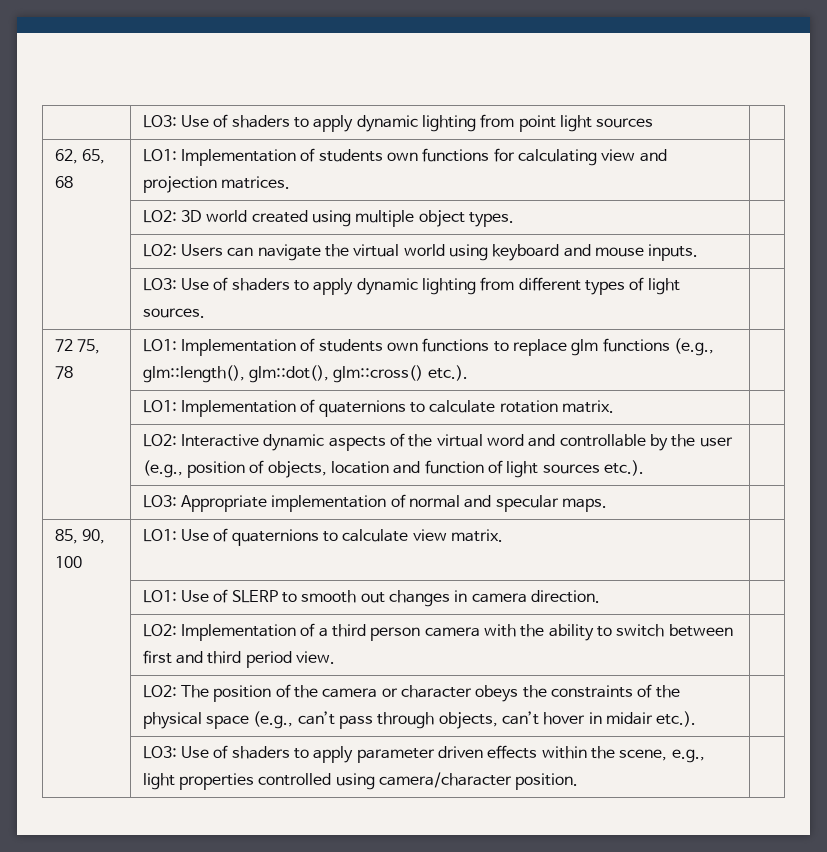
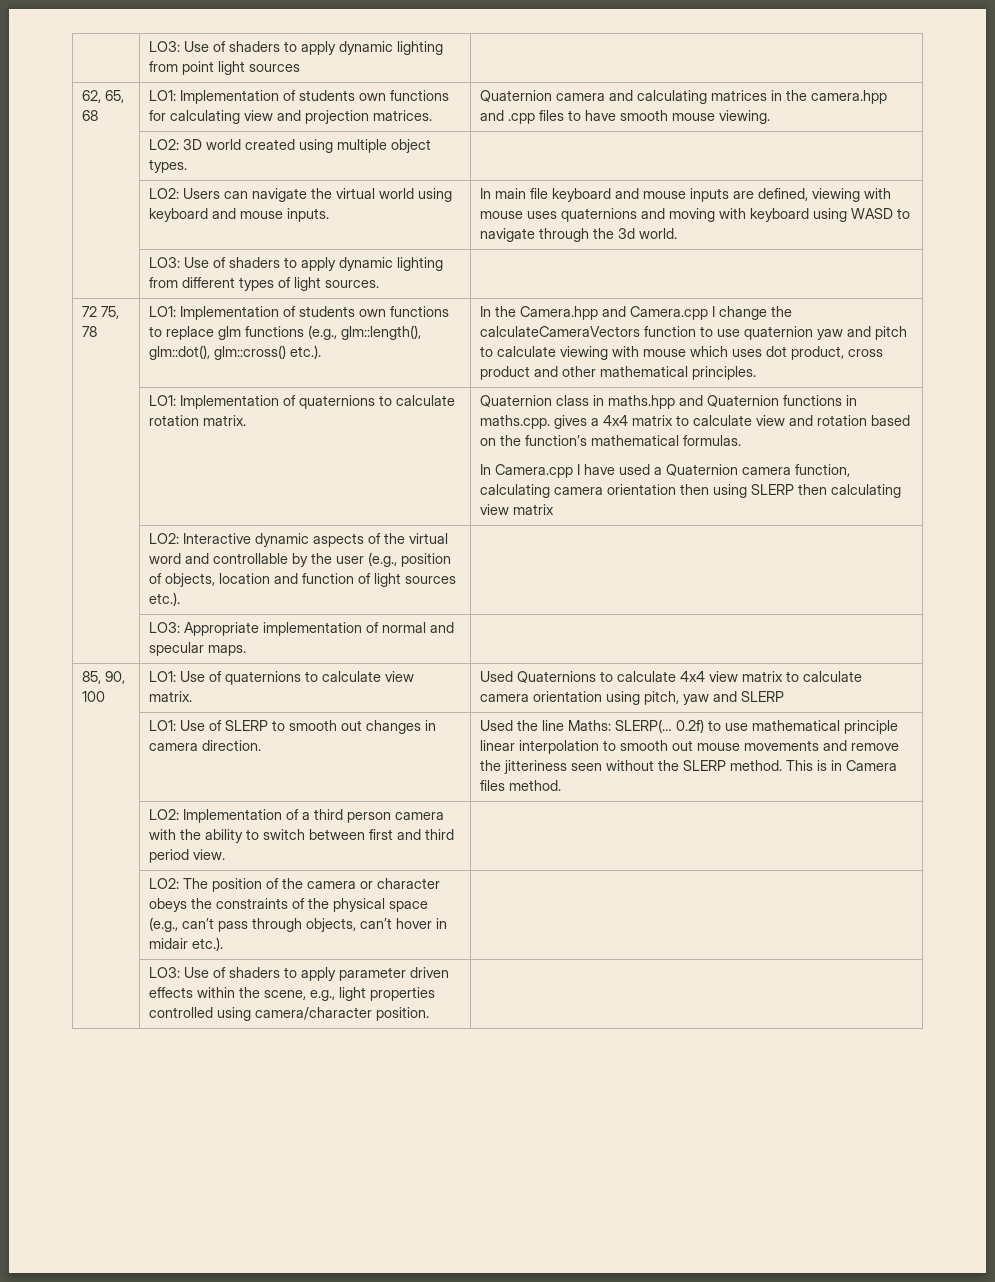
(291, 182) none -> [480,90,888,104] [480,110,771,124] Quaternion camera and calculating matrices in the camera.hpp and .cpp files to have smooth mouse viewing.
(699, 252) none -> [480,188,892,202] [480,208,911,222] [480,228,678,242] In main file keyboard and mouse inputs are defined, viewing with mouse uses quaternions and moving with keyboard using WASD to navigate through the 3d world.
(468, 373) none -> [480,306,793,320] [480,326,908,340] [480,346,884,360] [480,366,757,380] In the Camera.hpp and Camera.cpp I change the calculateCameraVectors function to use quaternion yaw and pitch to calculate viewing with mouse which uses dot product, cross product and other mathematical principles.
(615, 406) none -> [480,395,858,409] [480,415,911,429] [480,435,742,446] [480,464,851,478] [480,484,902,498] [480,504,555,515] Quaternion class in maths.hpp and Quaternion functions in maths.cpp. gives a 4x4 matrix to calculate view and rotation based on the function’s mathematical formulas. // In Camera.cpp I have used a Quaternion camera function, calculating camera orientation then using SLERP then calculating view matrix
(504, 535) none -> [480,671,863,683] [480,691,785,705] Used Quaternions to calculate 4x4 view matrix to calculate camera orientation using pitch, yaw and SLERP
(600, 596) none -> [480,719,899,734] [480,740,900,754] [480,760,898,774] [480,780,562,791] Used the line Maths: SLERP(… 0.2f) to use mathematical principle linear interpolation to smooth out mouse movements and remove the jitteriness seen without the SLERP method. This is in Camera files method.

